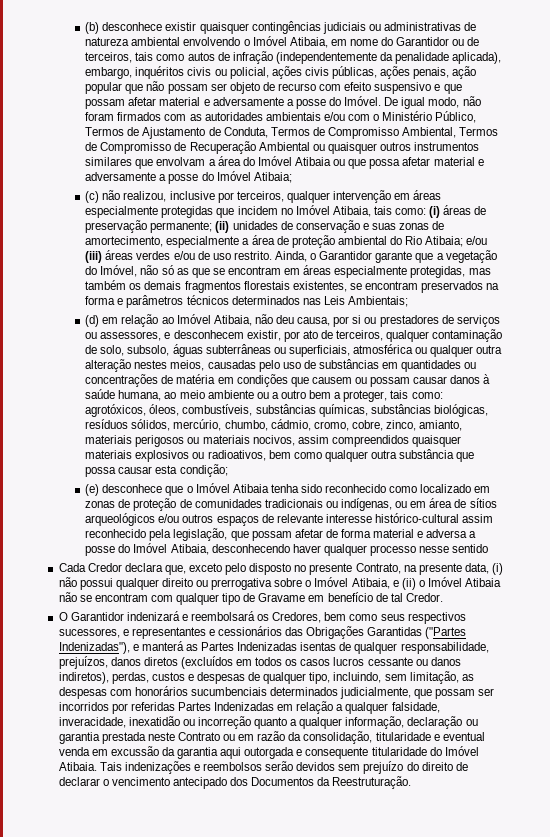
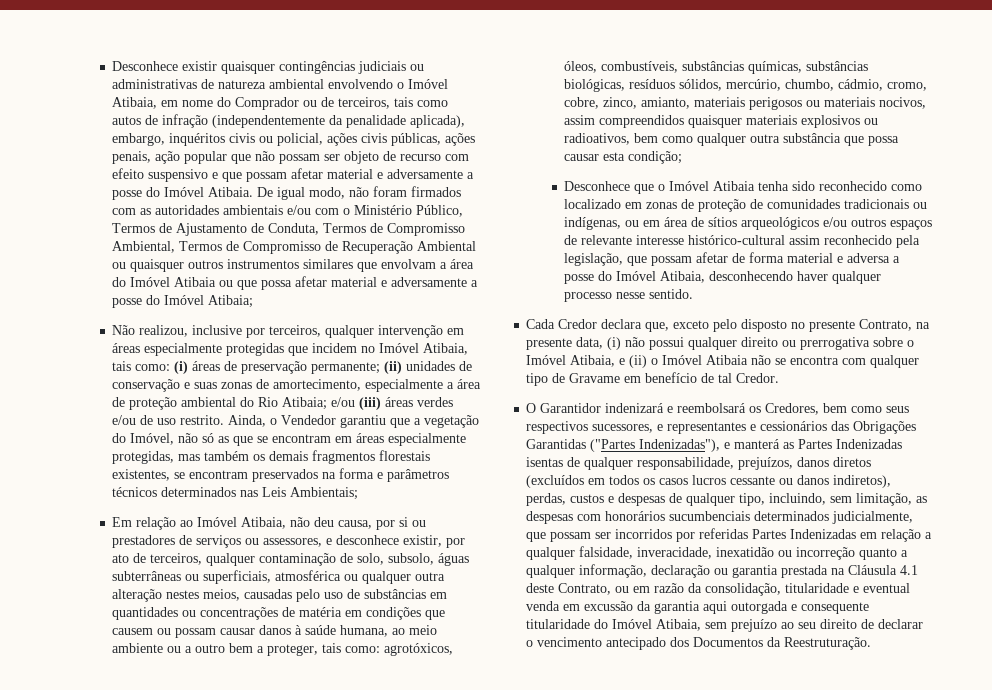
[85,22,163,34] (b) desconhece -> [112,61,179,71] Desconhece
[396,37,450,46] Garantidor -> [235,97,300,110] Comprador
[344,96,382,106] Imóvel. -> [164,187,254,197] Imóvel Atibaia.
[85,190,121,203] (c) não -> [112,325,136,335] Não
[319,251,413,263] Garantidor garante -> [281,415,387,428] Vendedor garantiu
[85,315,119,327] (d) em -> [112,517,133,527] Em
[173,330,244,339] desconhecem -> [336,535,400,545] desconhece
[85,484,163,496] (e) desconhece -> [564,181,631,191] Desconhece
[452,544,489,553] sentido -> [649,289,694,299] sentido.
[94,593,148,602] encontram -> [790,356,840,365] encontra
[147,732,220,741] neste Contrato -> [831,565,919,575] [526,583,612,595] na Cláusula 4.1 deste Contrato,
[58,761,419,774] Atibaia. Tais indenizações e reembolsos serão devidos sem prejuízo do -> [656,619,817,632] Atibaia, sem prejuízo ao seu

